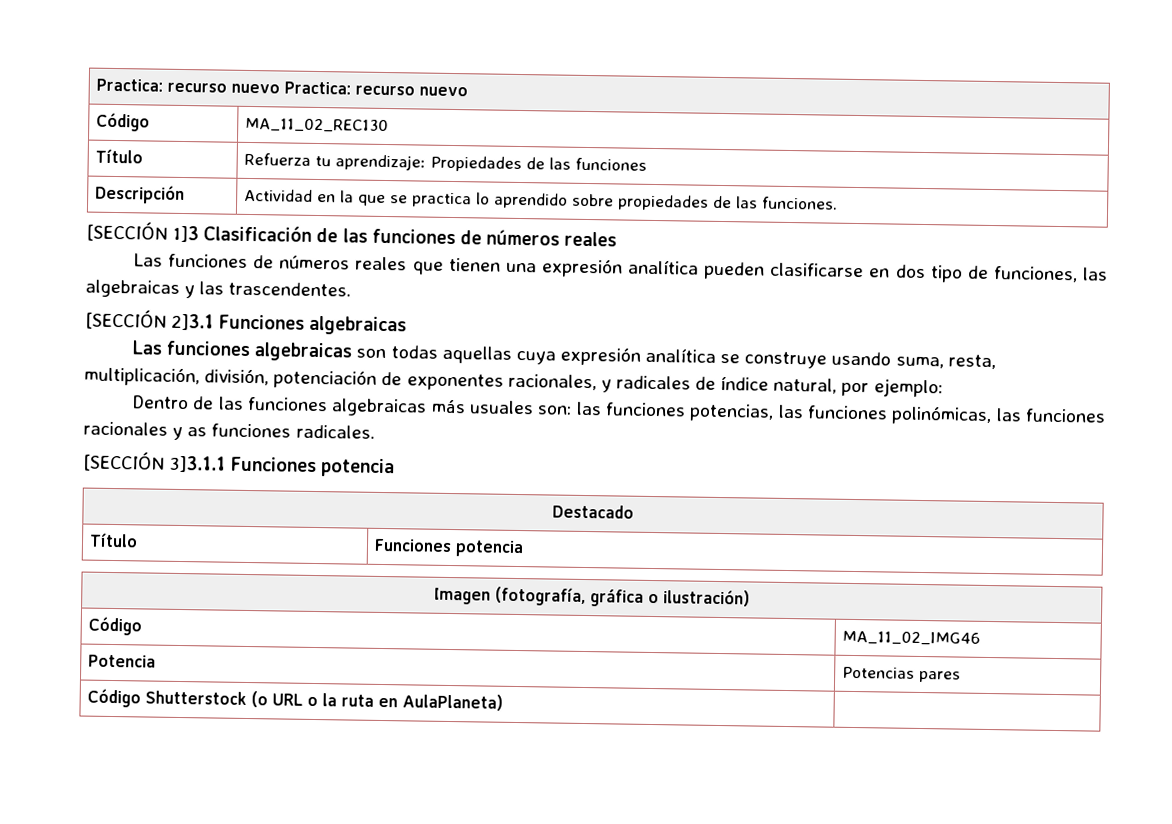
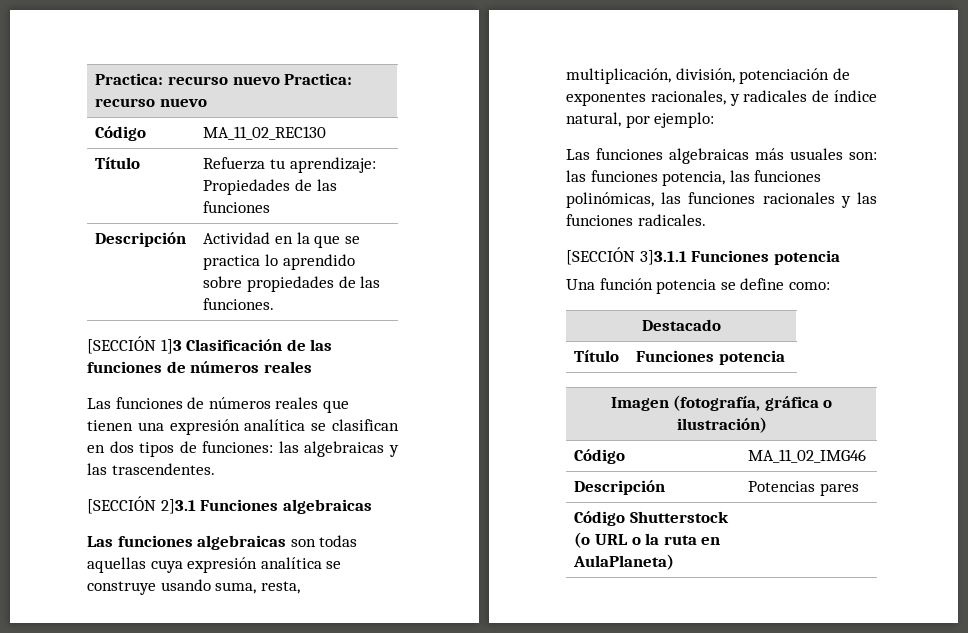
[703,261,1078,283] pueden clasificarse en dos tipo de funciones, -> [311,419,400,431] [87,441,274,457] se clasifican en dos tipos de funciones:
[131,395,244,410] Dentro de las -> [566,149,590,160] Las
[689,403,775,422] potencias, -> [662,171,726,186] potencia,
[187,427,208,437] as -> [857,192,877,204] las
(396, 468) none -> [566,278,830,294] // Una función potencia se define como:
[88,654,157,668] Potencia -> [574,480,666,495] Descripción

